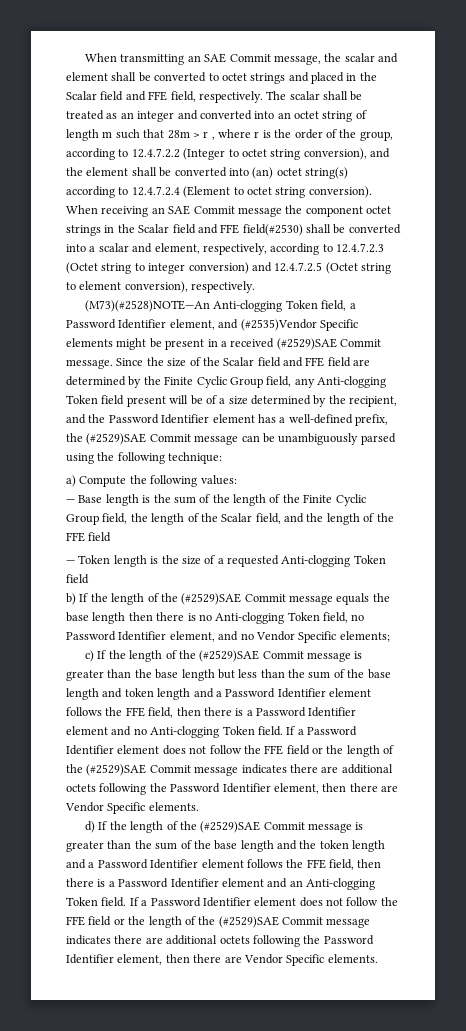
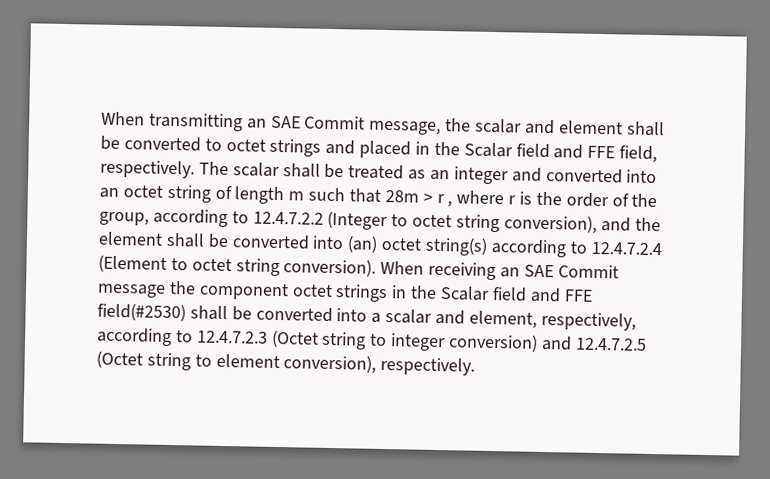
[85,300,356,312] [66,319,358,331] [66,338,381,350] [66,357,371,369] [66,376,386,388] [66,395,398,407] [66,414,388,426] [66,433,396,445] [66,452,223,464] [66,475,237,487] [66,494,366,506] [66,513,394,525] [66,532,112,542] [66,555,386,567] [66,574,89,584] [66,593,390,605] [66,612,365,624] [66,631,390,643] [85,650,363,662] [66,669,391,681] [66,688,371,700] [66,707,357,718] [66,726,357,738] [66,745,395,757] [66,764,393,776] [66,783,398,795] [65,802,199,814] [85,821,364,833] [66,840,386,852] [66,859,382,870] [66,878,375,890] [66,897,398,907] [66,916,371,928] [66,935,374,947] [66,954,378,966] // (M73)(#2528)NOTE—An Anti-clogging Token field, a Password Identifier element, and (#2535)Vendor Specific elements might be present in a received (#2529)SAE Commit message. Since the size of the Scalar field and FFE field are determined by the Finite Cyclic Group field, any Anti-clogging Token field present will be of a size determined by the recipient, and the Password Identifier element has a well-defined prefix, the (#2529)SAE Commit message can be unambiguously parsed using the following technique: // a) Compute the following values: // — Base length is the sum of the length of the Finite Cyclic Group field, the length of the Scalar field, and the length of the FFE field // — Token length is the size of a requested Anti-clogging Token field // b) If the length of the (#2529)SAE Commit message equals the base length then there is no Anti-clogging Token field, no Password Identifier element, and no Vendor Specific elements; // c) If the length of the (#2529)SAE Commit message is greater than the base length but less than the sum of the base length and token length and a Password Identifier element follows the FFE field, then there is a Password Identifier element and no Anti-clogging Token field. If a Password Identifier element does not follow the FFE field or the length of the (#2529)SAE Commit message indicates there are additional octets following the Password Identifier element, then there are Vendor Specific elements. // d) If the length of the (#2529)SAE Commit message is greater than the sum of the base length and the token length and a Password Identifier element follows the FFE field, then there is a Password Identifier element and an Anti-clogging Token field. If a Password Identifier element does not follow the FFE field or the length of the (#2529)SAE Commit message indicates there are additional octets following the Password Identifier element, then there are Vendor Specific elements. -> (476, 366) none

